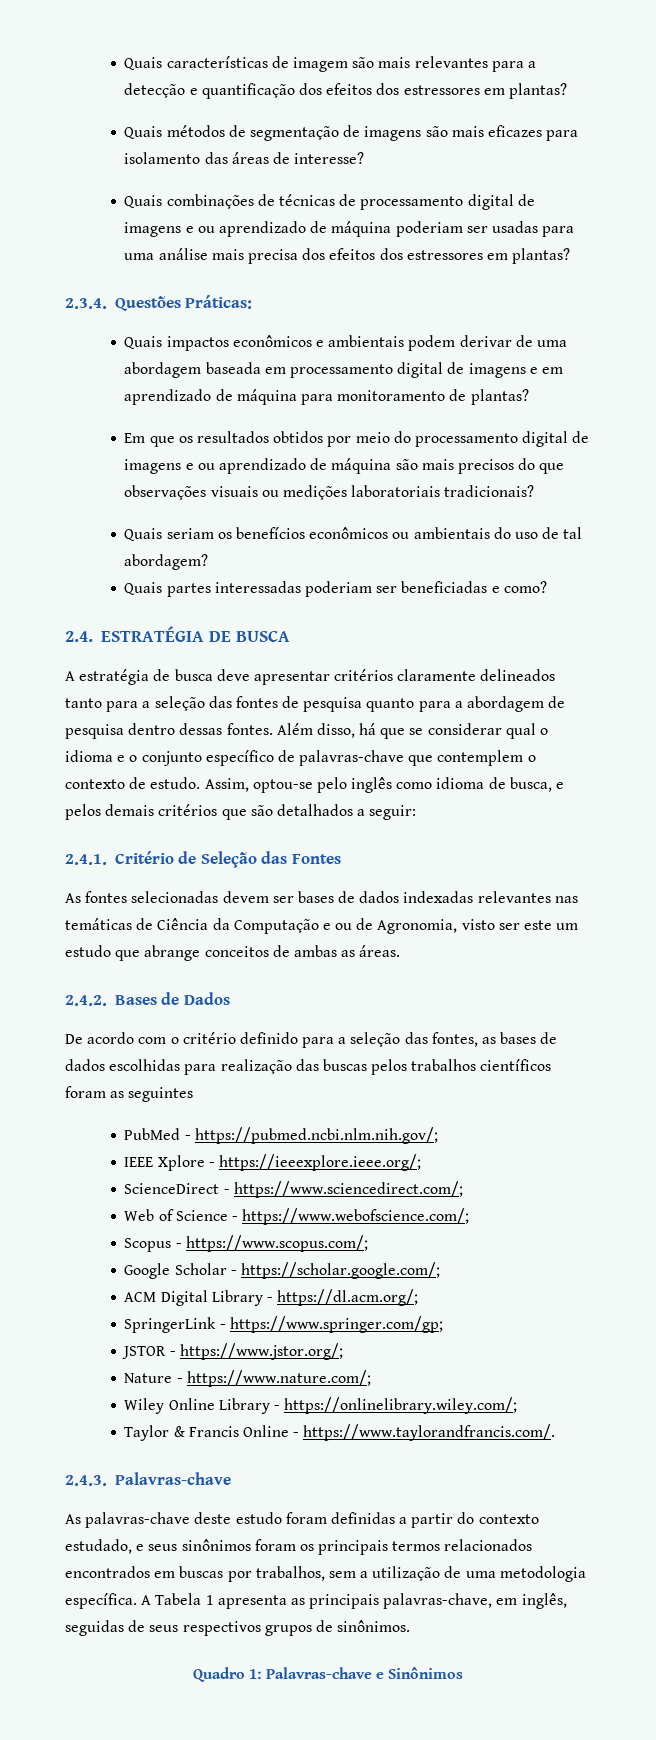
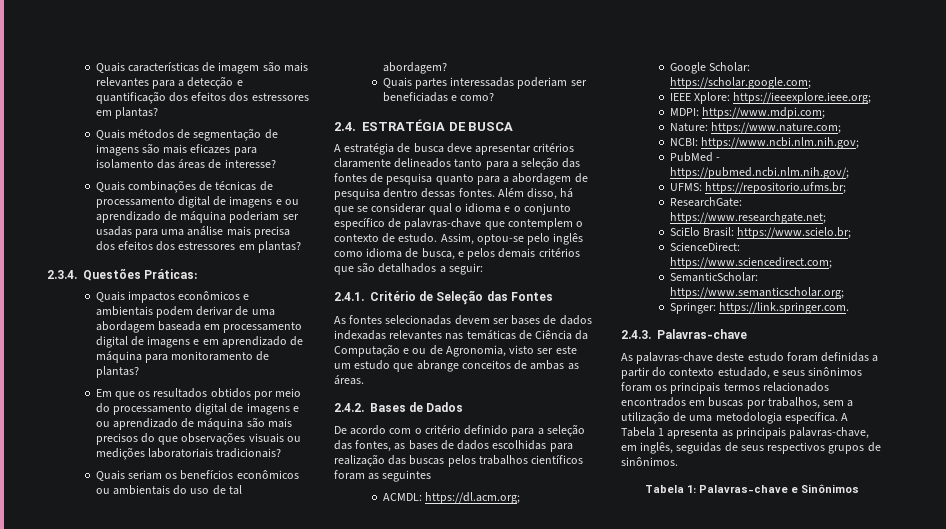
[124,1127,438,1144] [124,1154,422,1171] [124,1181,463,1198] [124,1208,470,1225] [124,1235,368,1252] [124,1262,441,1279] [124,1289,419,1306] [124,1316,443,1333] [122,1343,343,1360] [124,1370,371,1387] [124,1397,518,1414] [124,1424,556,1441] PubMed - https://pubmed.ncbi.nlm.nih.gov/; // IEEE Xplore - https://ieeexplore.ieee.org/; // ScienceDirect - https://www.sciencedirect.com/; // Web of Science - https://www.webofscience.com/; // Scopus - https://www.scopus.com/; // Google Scholar - https://scholar.google.com/; // ACM Digital Library - https://dl.acm.org/; // SpringerLink - https://www.springer.com/gp; // JSTOR - https://www.jstor.org/; // Nature - https://www.nature.com/; // Wiley Online Library - https://onlinelibrary.wiley.com/; // Taylor & Francis Online - https://www.taylorandfrancis.com/. -> [382,492,520,504] [669,62,750,74] [669,77,811,89] [669,92,872,104] [669,107,825,119] [669,122,841,134] [669,137,859,149] [669,152,720,162] [669,167,849,179] [669,182,846,194] [669,197,742,207] [669,212,826,224] [669,227,852,239] [669,242,740,251] [669,257,832,269] [669,272,758,282] [669,287,844,299] [669,302,849,314] ACMDL: https://dl.acm.org; // Google Scholar: https://scholar.google.com; // IEEE Xplore: https://ieeexplore.ieee.org; // MDPI: https://www.mdpi.com; // Nature: https://www.nature.com; // NCBI: https://www.ncbi.nlm.nih.gov; // PubMed - https://pubmed.ncbi.nlm.nih.gov/; // UFMS: https://repositorio.ufms.br; // ResearchGate: https://www.researchgate.net; // SciElo Brasil: https://www.scielo.br; // ScienceDirect: https://www.sciencedirect.com; // SemanticScholar: https://www.semanticscholar.org; // Springer: https://link.springer.com.
[192,1667,245,1682] Quadro -> [645,485,684,493] Tabela

